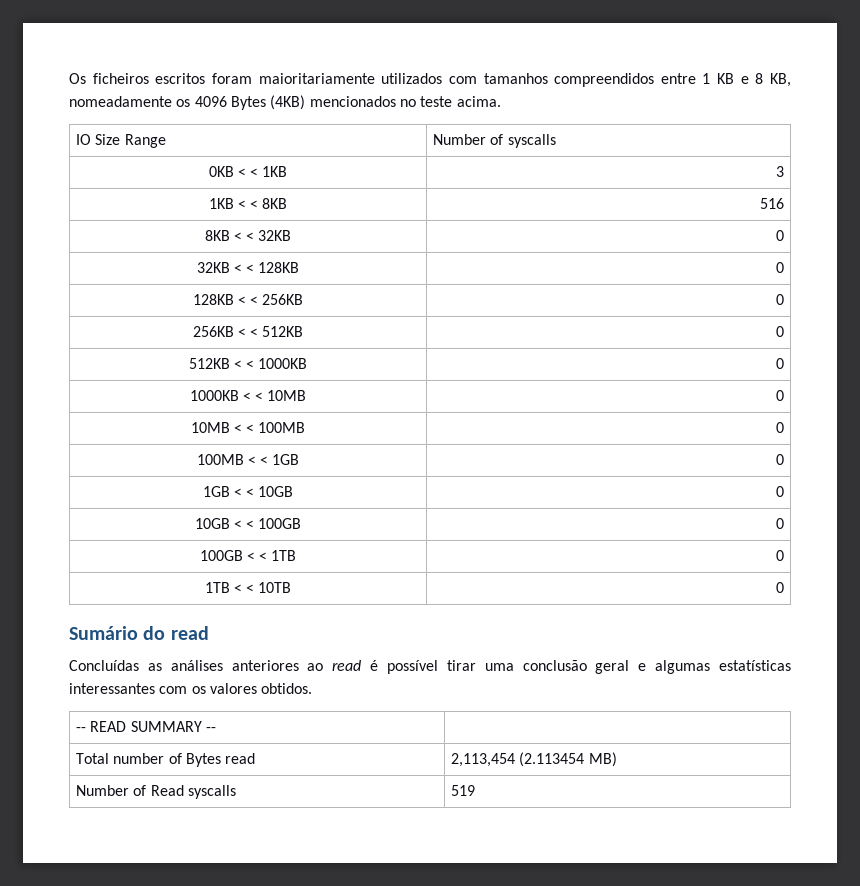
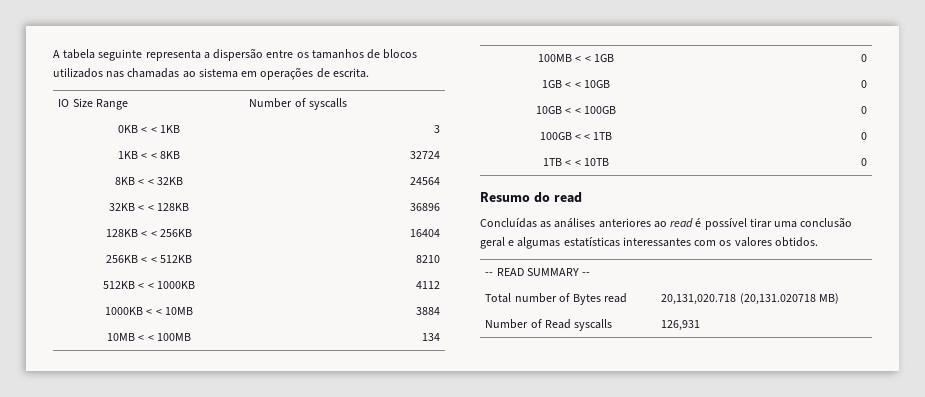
[69,73,791,87] [69,95,501,110] Os ficheiros escritos foram maioritariamente utilizados com tamanhos compreendidos entre 1 KB e 8 KB, nomeadamente os 4096 Bytes (4KB) mencionados no teste acima. -> [53,48,418,61] [53,67,369,80] A tabela seguinte representa a dispersão entre os tamanhos de blocos utilizados nas chamadas ao sistema em operações de escrita.
[759,198,784,209] 516 -> [409,151,440,159] 32724
[775,230,784,241] 0 -> [409,177,440,185] 24564
[775,262,784,273] 0 -> [409,203,440,211] 36896
[775,294,784,305] 0 -> [409,229,440,237] 16404
[775,326,784,337] 0 -> [415,255,440,263] 8210
[775,358,784,369] 0 -> [415,281,440,289] 4112
[775,390,784,401] 0 -> [415,307,440,315] 3884
[775,422,784,433] 0 -> [421,333,440,341] 134
[69,626,138,640] Sumário -> [480,192,530,202] Resumo
[451,752,585,767] 2,113,454 (2.113454 -> [661,293,816,305] 20,131,020.718 (20,131.020718
[451,785,476,796] 519 -> [661,320,701,331] 126,931

